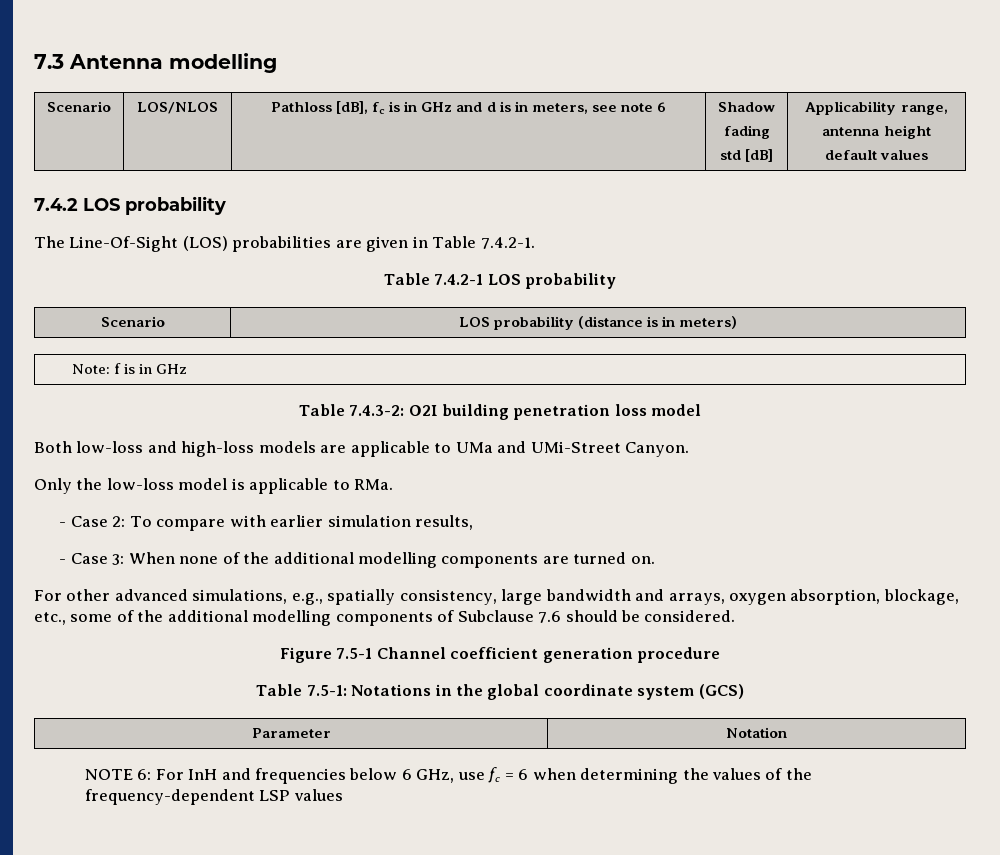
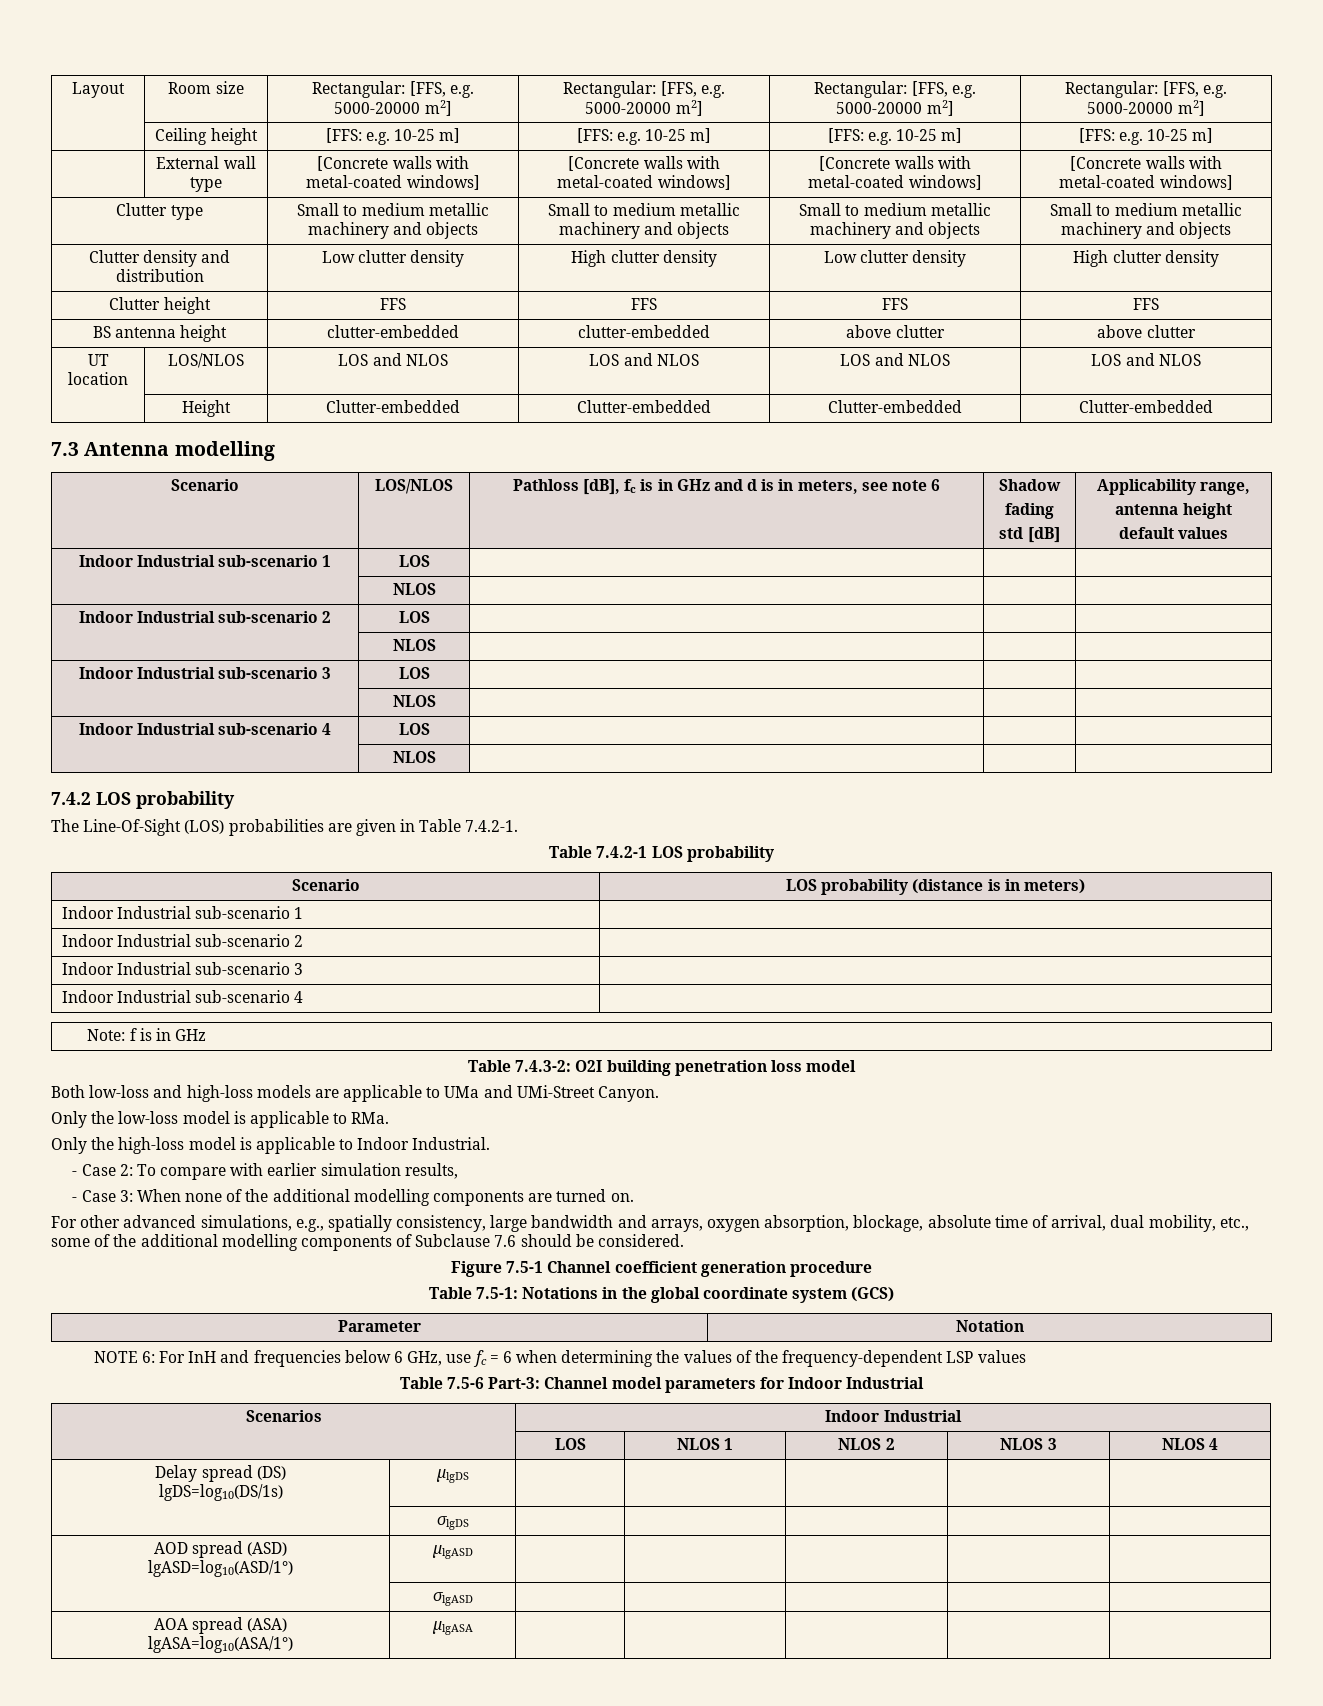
(34, 61) none -> [72,82,125,98] [168,81,244,94] [312,81,474,98] [334,100,452,116] [563,81,725,98] [585,100,703,116] [814,81,976,98] [836,100,954,116] [1065,81,1227,98] [1087,100,1205,116] [155,128,258,145] [325,128,461,145] [576,128,712,145] [827,128,963,145] [1078,128,1214,145] [156,156,256,169] [190,177,223,192] [317,156,469,171] [306,175,480,190] [568,156,720,171] [557,175,731,190] [819,156,971,171] [808,175,982,190] [1070,156,1222,171] [1059,175,1233,190] [116,203,203,220] [297,203,489,216] [307,222,479,239] [548,203,740,216] [558,222,730,239] [799,203,991,216] [809,222,981,239] [1050,203,1242,216] [1060,222,1232,239] [88,250,231,267] [115,269,204,282] [321,250,465,267] [571,250,717,267] [823,250,967,267] [1073,250,1219,267] [109,297,211,314] [380,298,406,310] [631,298,657,310] [882,298,908,310] [1133,298,1159,310] [92,325,228,342] [327,325,459,338] [578,325,710,338] [846,325,945,338] [1097,325,1196,338] [87,354,109,366] [68,372,128,385] [168,353,244,368] [338,353,448,366] [589,353,699,366] [840,353,950,366] [1091,353,1201,366] [182,400,231,417] [326,400,460,413] [577,400,711,413] [828,400,962,413] [1079,400,1213,413] Layout | Room size | Rectangular: [FFS, e.g. 5000-20000 m2] | Rectangular: [FFS, e.g. 5000-20000 m2] | Rectangular: [FFS, e.g. 5000-20000 m2] | Rectangular: [FFS, e.g. 5000-20000 m2] // | Ceiling height | [FFS: e.g. 10-25 m] | [FFS: e.g. 10-25 m] | [FFS: e.g. 10-25 m] | [FFS: e.g. 10-25 m] // | External wall type | [Concrete walls with metal-coated windows] | [Concrete walls with metal-coated windows] | [Concrete walls with metal-coated windows] | [Concrete walls with metal-coated windows] // Clutter type | Small to medium metallic machinery and objects | Small to medium metallic machinery and objects | Small to medium metallic machinery and objects | Small to medium metallic machinery and objects // Clutter density and distribution | Low clutter density | High clutter density | Low clutter density | High clutter density // Clutter height | FFS | FFS | FFS | FFS // BS antenna height | clutter-embedded | clutter-embedded | above clutter | above clutter // UT location | LOS/NLOS | LOS and NLOS | LOS and NLOS | LOS and NLOS | LOS and NLOS // | Height | Clutter-embedded | Clutter-embedded | Clutter-embedded | Clutter-embedded //
(929, 155) none -> [78,555,332,567] [398,555,430,567] [392,583,436,595] [78,611,332,623] [398,611,430,623] [392,639,436,651] [78,667,332,679] [398,667,430,679] [392,695,436,707] [78,723,332,735] [398,723,430,735] [392,751,436,763] // Indoor Industrial sub-scenario 1 | LOS | | | // | NLOS | | | // Indoor Industrial sub-scenario 2 | LOS | | | // | NLOS | | | // Indoor Industrial sub-scenario 3 | LOS | | | // | NLOS | | | // Indoor Industrial sub-scenario 4 | LOS | | | // | NLOS | | |
(738, 322) none -> [61,906,304,919] [61,934,304,947] [61,962,304,975] [61,990,304,1003] // Indoor Industrial sub-scenario 1 | // Indoor Industrial sub-scenario 2 | // Indoor Industrial sub-scenario 3 | // Indoor Industrial sub-scenario 4 |
(394, 484) none -> [51,1137,491,1154] // Only the high-loss model is applicable to Indoor Industrial.
(959, 597) none -> [927,1215,1216,1232] absolute time of arrival, dual mobility,
(343, 795) none -> [399,1377,925,1393] [245,1410,322,1422] [825,1410,962,1422] [554,1438,586,1450] [676,1438,734,1450] [838,1438,895,1450] [1000,1438,1057,1450] [1161,1438,1219,1450] [155,1465,286,1482] [158,1484,283,1501] [435,1469,469,1483] [436,1516,469,1530] [153,1541,288,1558] [148,1560,293,1577] [431,1545,473,1559] [432,1592,473,1606] [153,1617,288,1634] [148,1636,293,1653] [431,1621,473,1635] // Table 7.5-6 Part-3: Channel model parameters for Indoor Industrial // Scenarios | Indoor Industrial // | LOS | NLOS 1 | NLOS 2 | NLOS 3 | NLOS 4 // Delay spread (DS) // lgDS=log10(DS/1s) | μlgDS | | | | | // | σlgDS | | | | | // AOD spread (ASD) // lgASD=log10(ASD/1°) | μlgASD | | | | | // | σlgASD | | | | | // AOA spread (ASA) // lgASA=log10(ASA/1°) | μlgASA | | | | |

